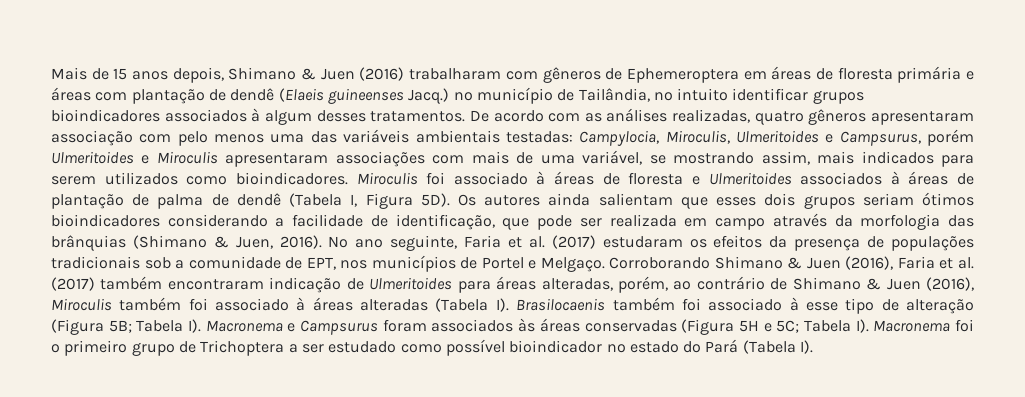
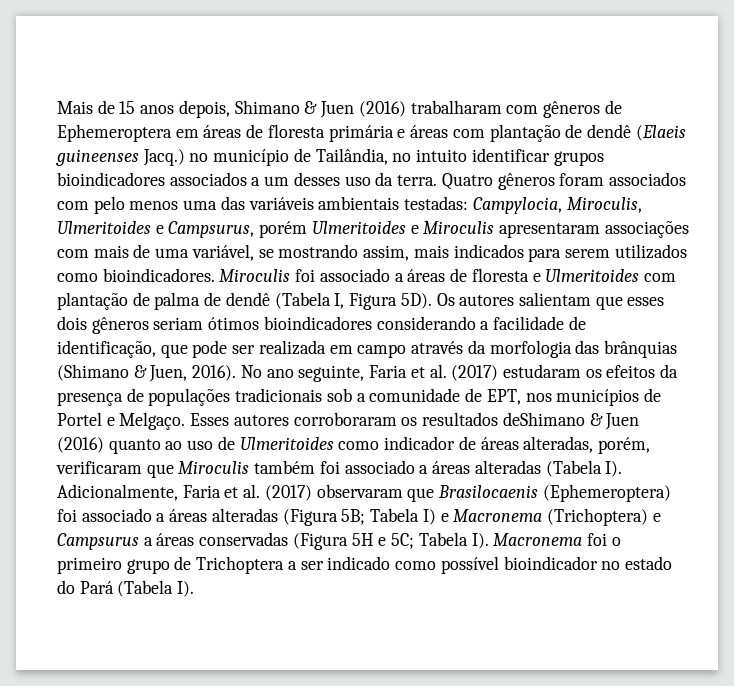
[251,108,974,125] [51,130,133,146] à algum desses tratamentos. De acordo com as análises realizadas, quatro gêneros apresentaram associação -> [251,172,686,190] a um desses uso da terra. Quatro gêneros foram associados
[536,171,546,185] à -> [394,273,404,282] a
[800,171,974,185] associados à áreas de -> [643,273,676,282] com
[548,193,591,206] ainda -> (515, 300) none
[803,195,855,209] grupos -> [91,317,149,334] gêneros
[609,256,974,270] [51,276,974,293] [51,297,975,314] [51,318,536,335] Corroborando Shimano & Juen (2016), Faria et al. (2017) também encontraram indicação de Ulmeritoides para áreas alteradas, porém, ao contrário de Shimano & Juen (2016), Miroculis também foi associado à áreas alteradas (Tabela I). Brasilocaenis também foi associado à esse tipo de alteração (Figura 5B; Tabela I). Macronema e Campsurus foram associados às -> [190,412,640,430] [57,436,650,454] [56,460,623,478] [57,484,671,502] [57,508,661,526] [57,533,153,550] Esses autores corroboraram os resultados deShimano & Juen (2016) quanto ao uso de Ulmeritoides como indicador de áreas alteradas, porém, verificaram que Miroculis também foi associado a áreas alteradas (Tabela I). Adicionalmente, Faria et al. (2017) observaram que Brasilocaenis (Ephemeroptera) foi associado a áreas alteradas (Figura 5B; Tabela I) e Macronema (Trichoptera) e Campsurus a
[328,341,397,353] estudado -> [327,556,391,570] indicado

